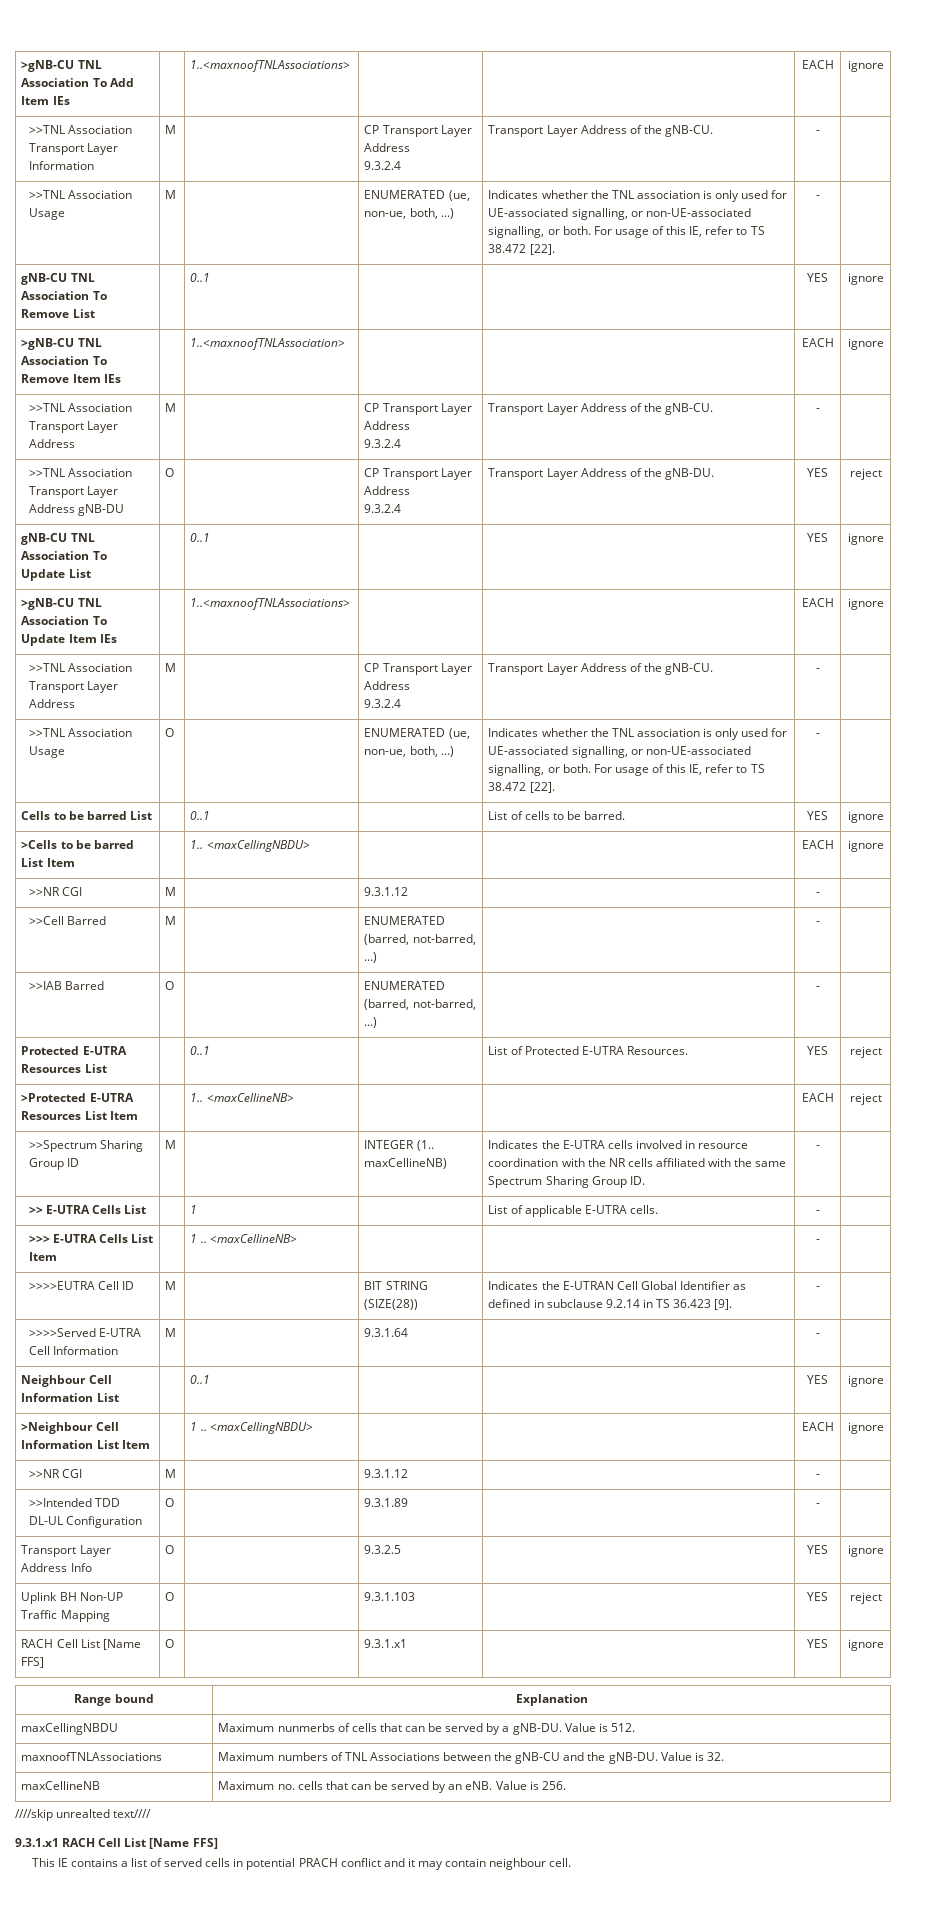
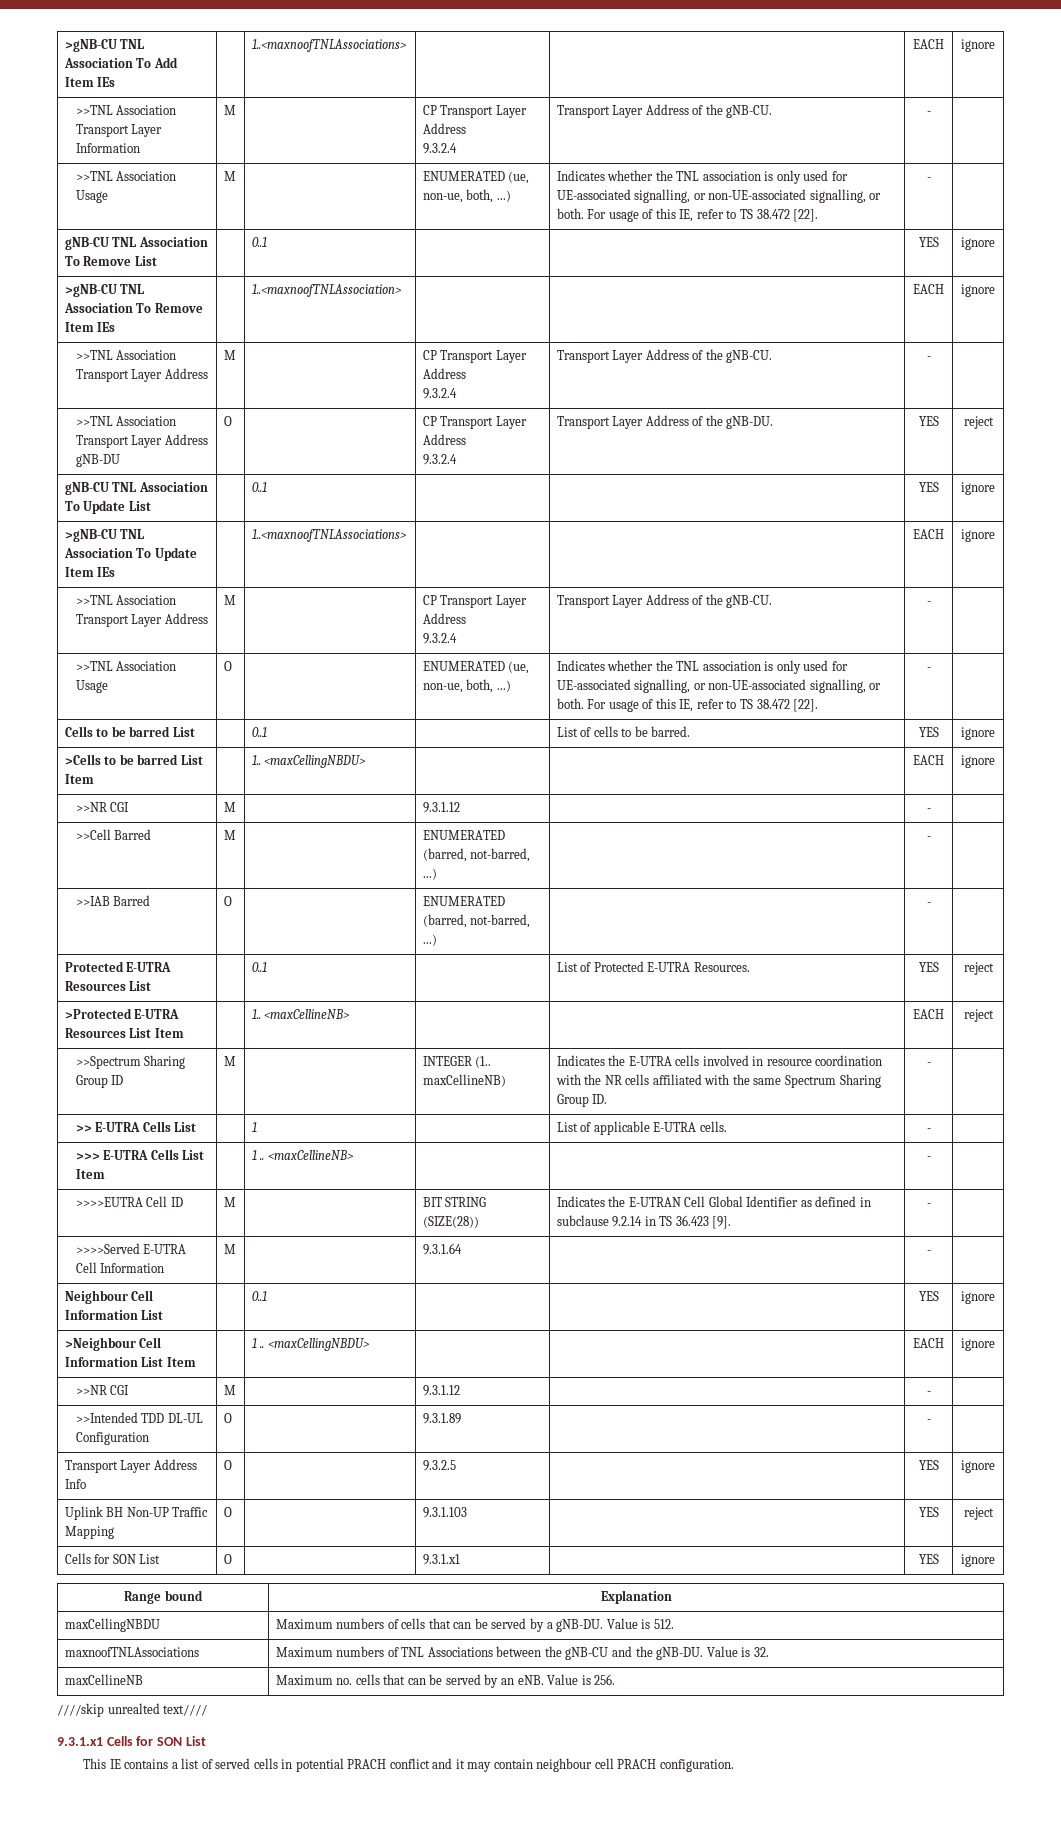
[21,1639,141,1650] [21,1657,45,1668] RACH Cell List [Name FFS] -> [64,1553,161,1564] Cells for SON List
[277,1723,335,1732] nunmerbs -> [336,1618,385,1629] numbers
[62,1838,218,1849] RACH Cell List [Name FFS] -> [106,1736,206,1746] Cells for SON List
[549,1858,572,1867] cell. -> [594,1758,734,1772] cell PRACH configuration.

